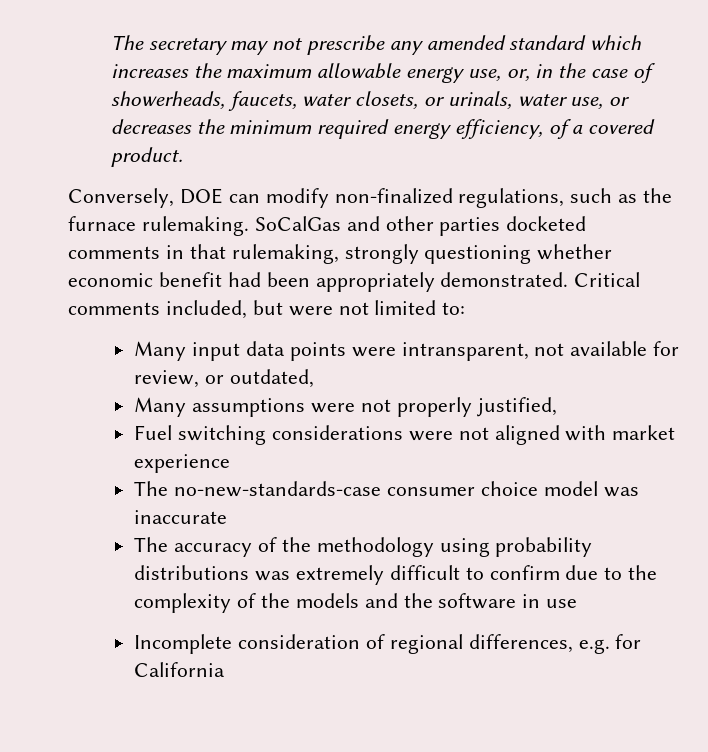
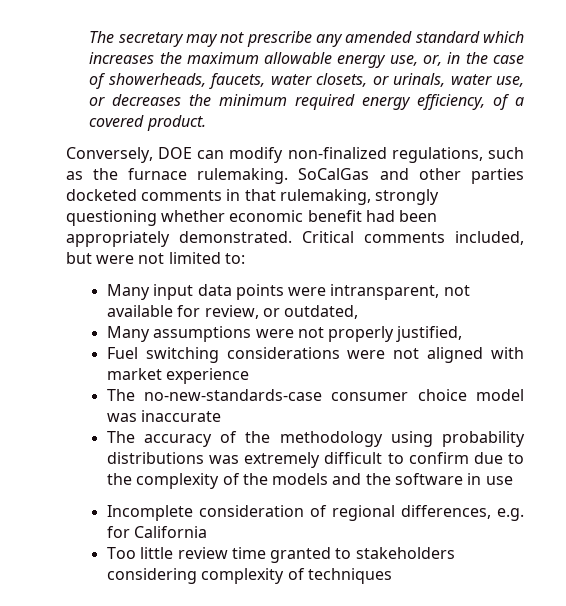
(226, 669) none -> [106,547,455,563] [106,568,392,584] // Too little review time granted to stakeholders considering complexity of techniques

